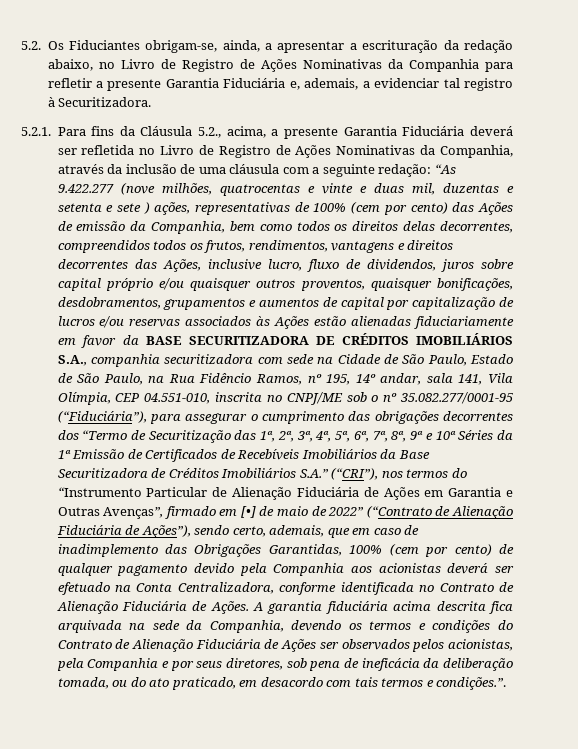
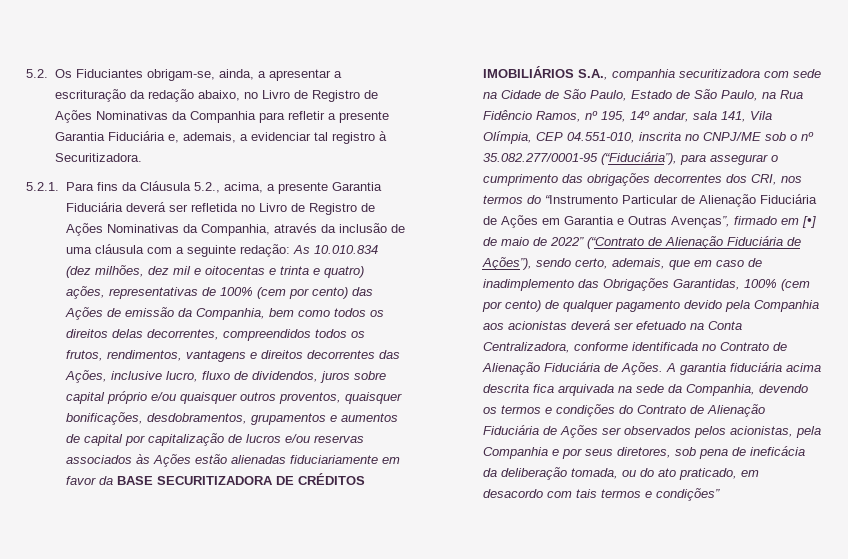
[434,164,456,174] [57,183,515,196] [57,202,150,214] “As 9.422.277 (nove milhões, quatrocentas e vinte e duas mil, duzentas e setenta e sete ) -> [292,245,378,254] [65,265,364,278] As 10.010.834 (dez milhões, dez mil e oitocentas e trinta e quatro)
[82,430,514,443] [57,449,430,462] [57,468,379,480] “Termo de Securitização das 1ª, 2ª, 3ª, 4ª, 5ª, 6ª, 7ª, 8ª, 9ª e 10ª Séries da 1ª Emissão de Certificados de Recebíveis Imobiliários da Base Securitizadora de Créditos Imobiliários S.A.” (“CRI”), -> [750,174,777,185] CRI,
[436,677,507,690] condições.”. -> [655,488,720,501] condições”

